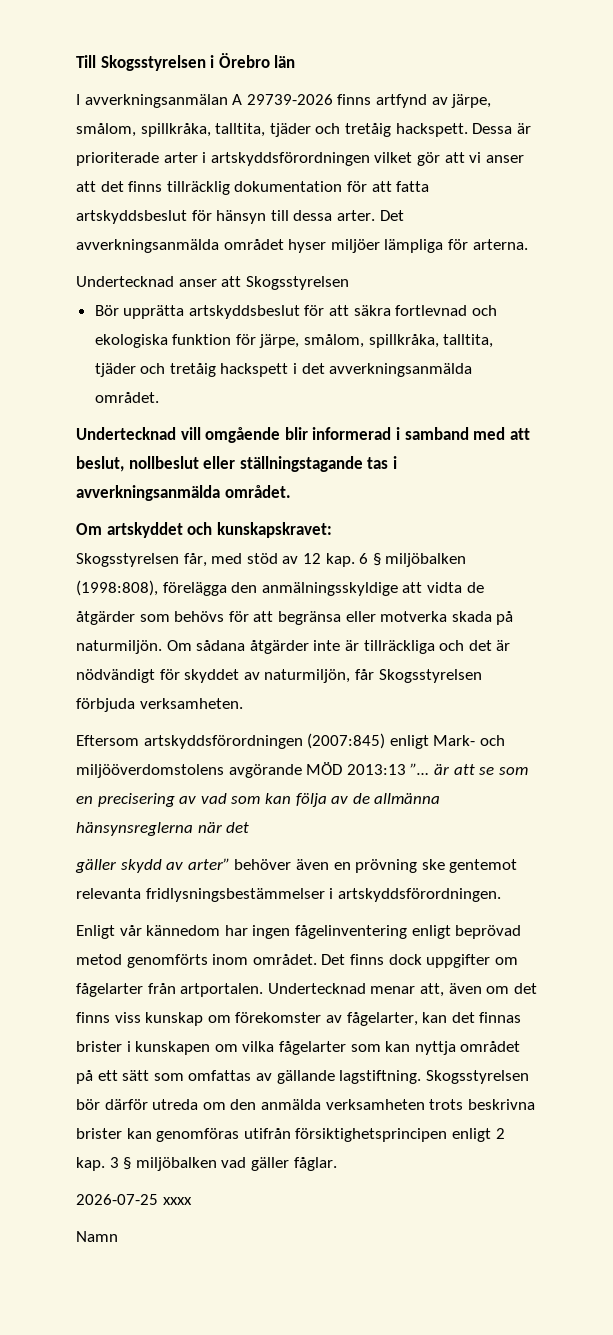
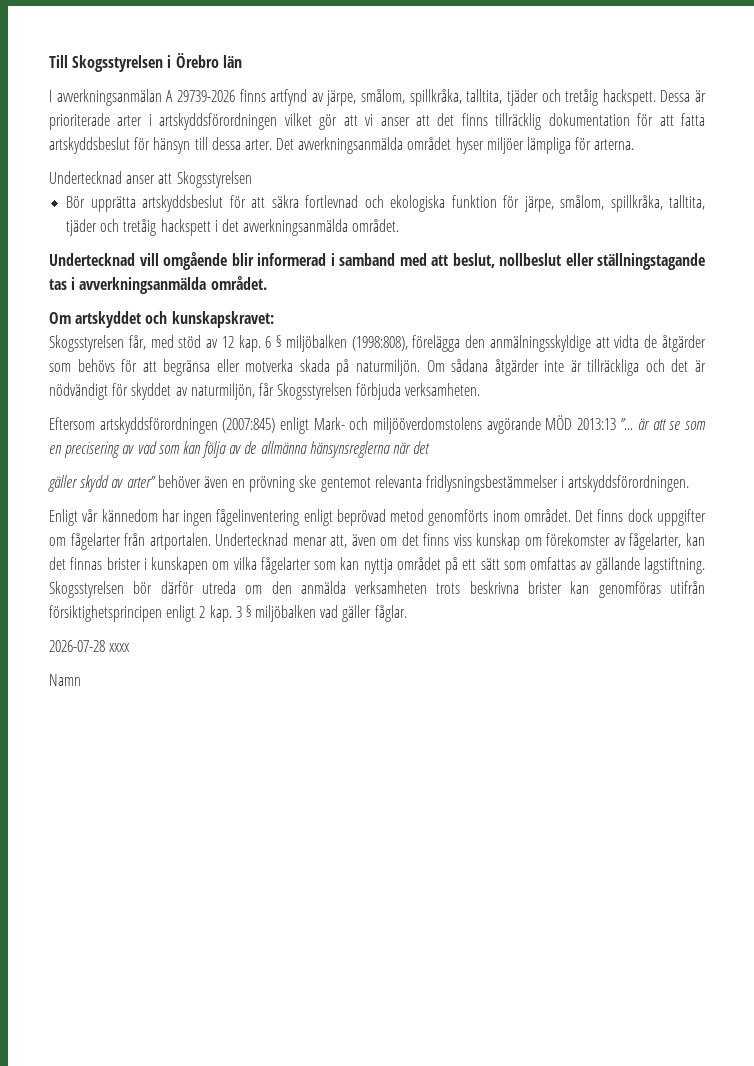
[76,1194,158,1205] 2026-07-25 -> [49,640,105,652] 2026-07-28

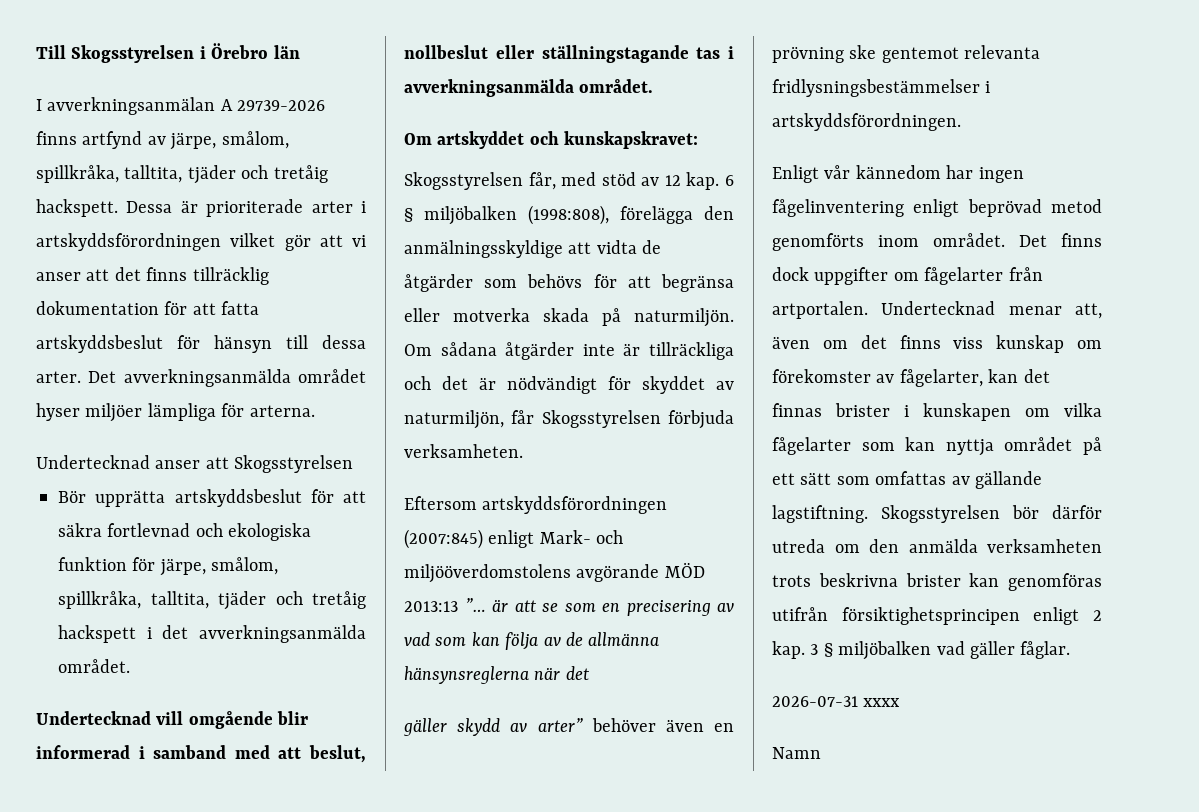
[49,640,105,652] 2026-07-28 -> [772,696,858,707] 2026-07-31

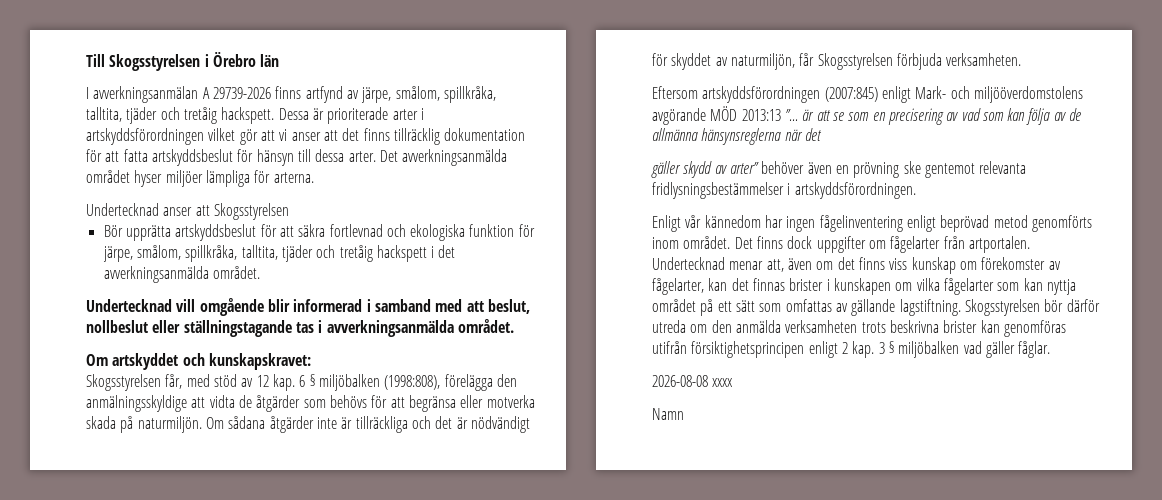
[772,696,858,707] 2026-07-31 -> [652,375,708,387] 2026-08-08

